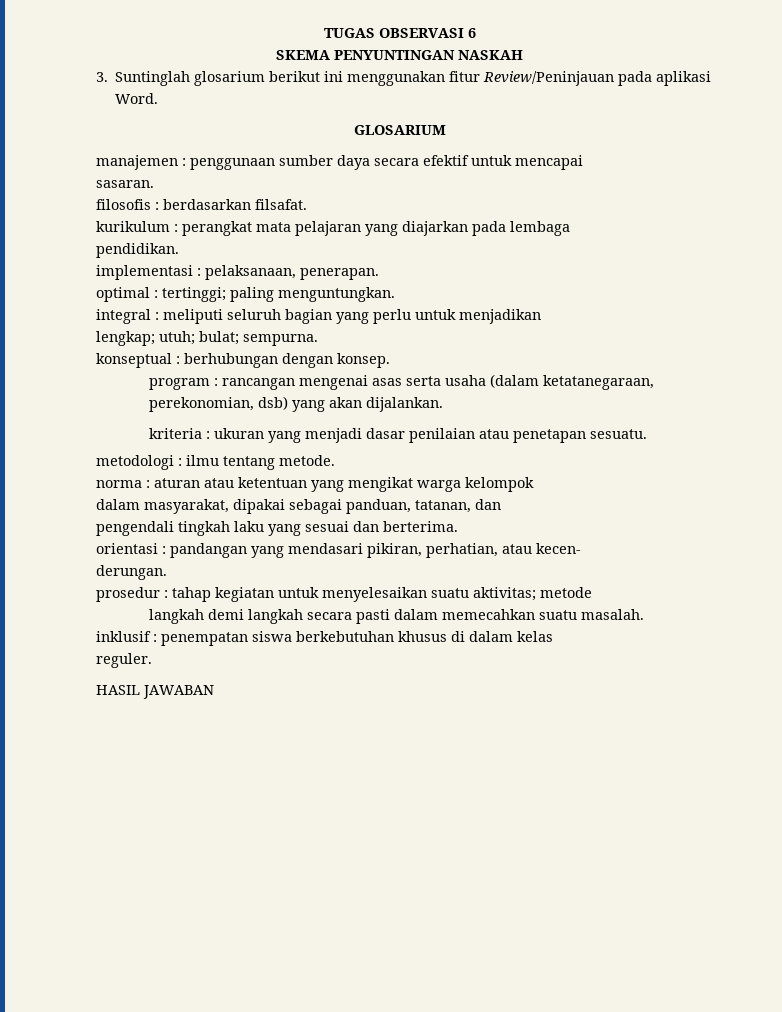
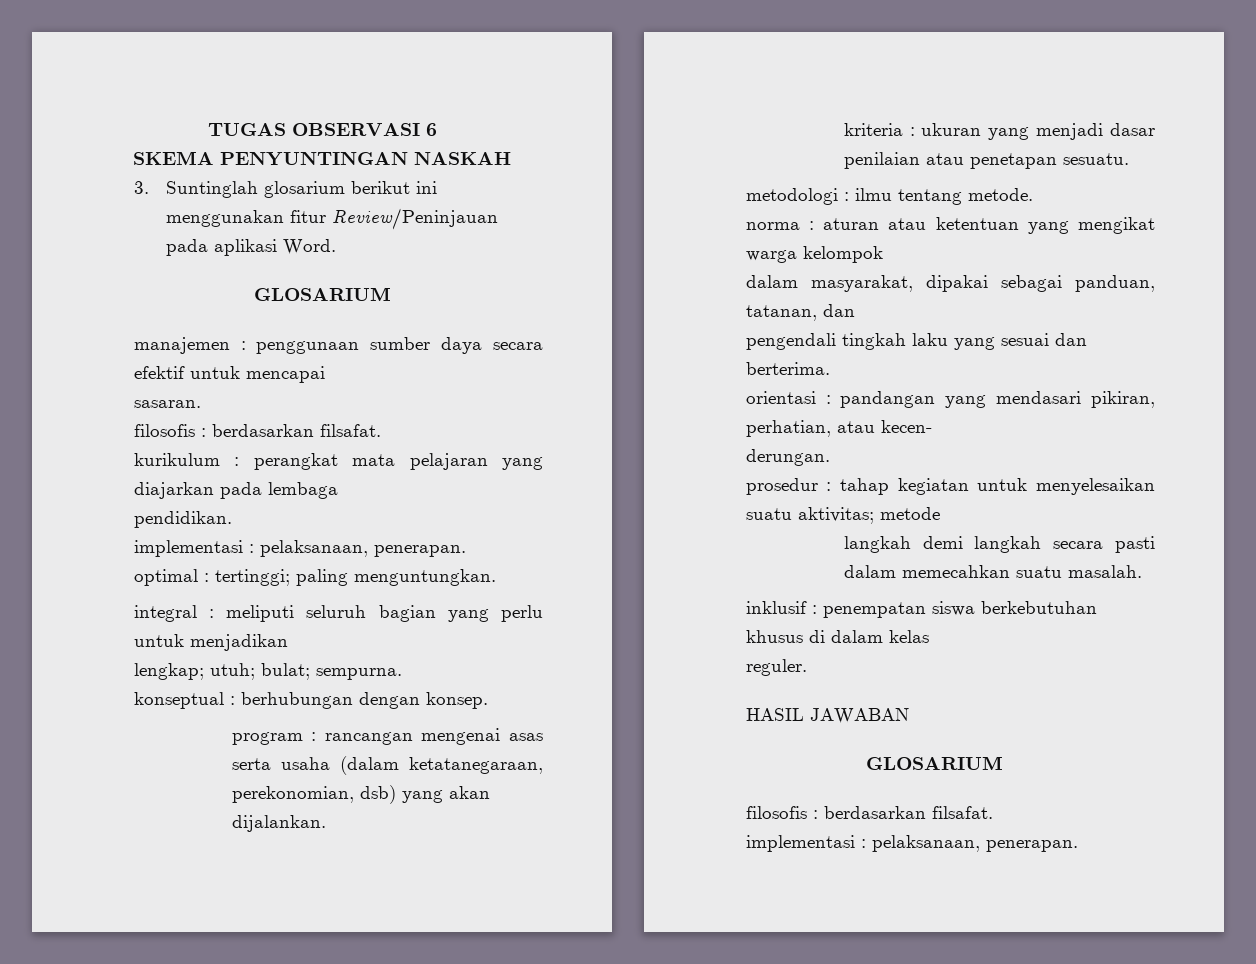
(214, 692) none -> [865,756,1003,770] [745,806,993,819] [745,835,1078,852] // GLOSARIUM // filosofis : berdasarkan filsafat. // implementasi : pelaksanaan, penerapan.

